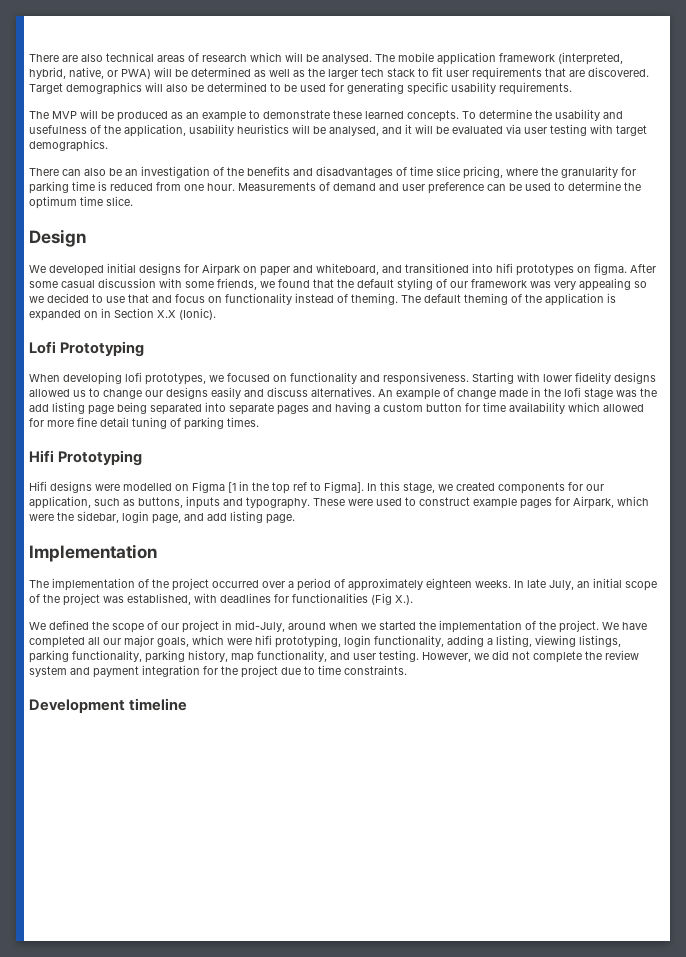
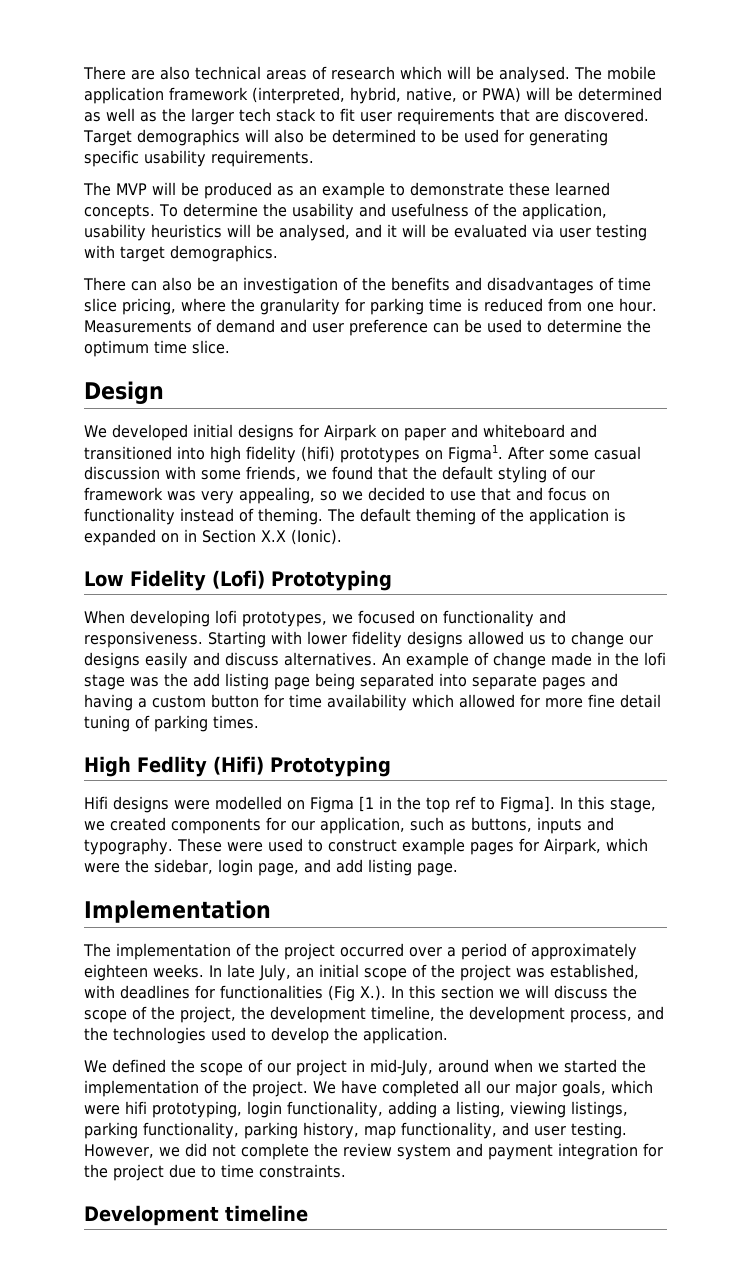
[316,263,379,275] whiteboard, -> [482,424,565,438] whiteboard
[496,263,513,273] hifi -> [210,446,335,463] high fidelity (hifi)
[594,263,627,275] figma. -> [448,444,503,463] Figma1.
[579,278,631,291] appealing -> [239,487,315,504] appealing,
[29,341,56,354] Lofi -> [84,570,265,591] Low Fidelity (Lofi)
[29,450,54,462] Hifi -> [84,756,264,777] High Fedlity (Hifi)
(413, 600) none -> [390,985,637,999] [84,1006,664,1023] [84,1027,448,1044] In this section we will discuss the scope of the project, the development timeline, the development process, and the technologies used to develop the application.

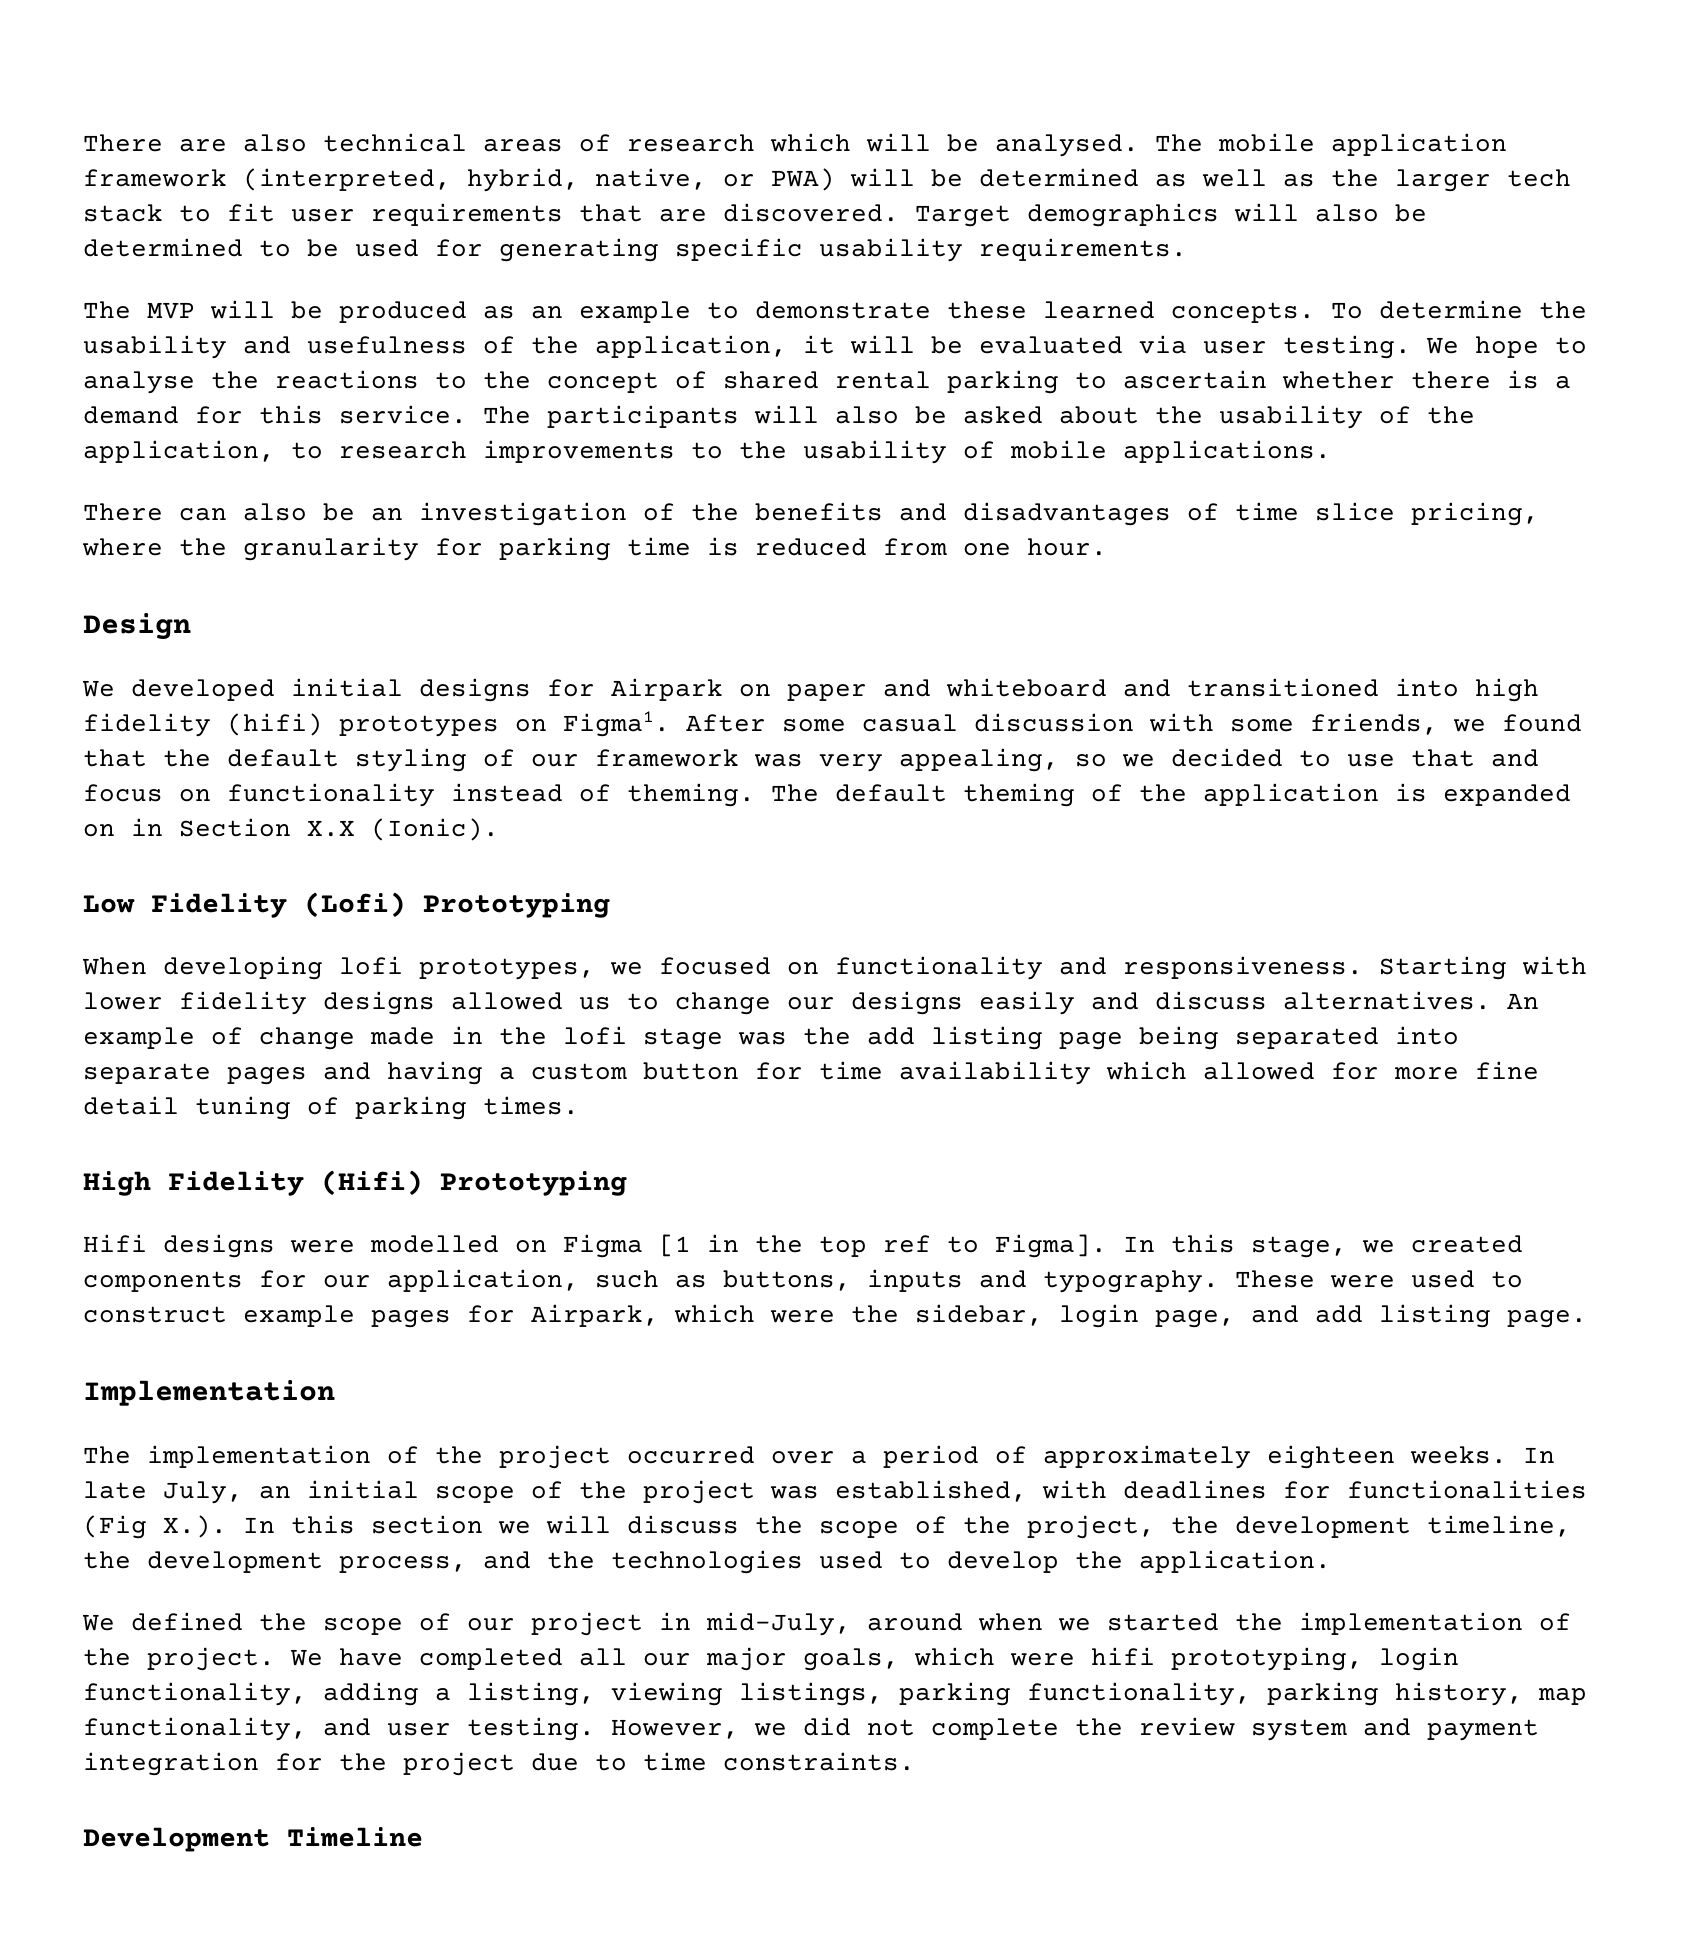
[84,224,382,241] usability heuristics will be analysed, and -> (787, 346) none
[596,224,647,241] [84,245,278,262] testing with target demographics. -> [1283,335,1587,359] [83,370,1571,394] [83,405,1475,429] [83,440,1331,464] testing. We hope to analyse the reactions to the concept of shared rental parking to ascertain whether there is a demand for this service. The participants will also be asked about the usability of the application, to research improvements to the usability of mobile applications.
[84,319,651,336] [84,340,230,357] Measurements of demand and user preference can be used to determine the optimum time slice. -> (1107, 547) none
[137,756,207,777] Fedlity -> [168,1171,304,1196] Fidelity
[225,1205,308,1222] timeline -> [287,1827,423,1847] Timeline

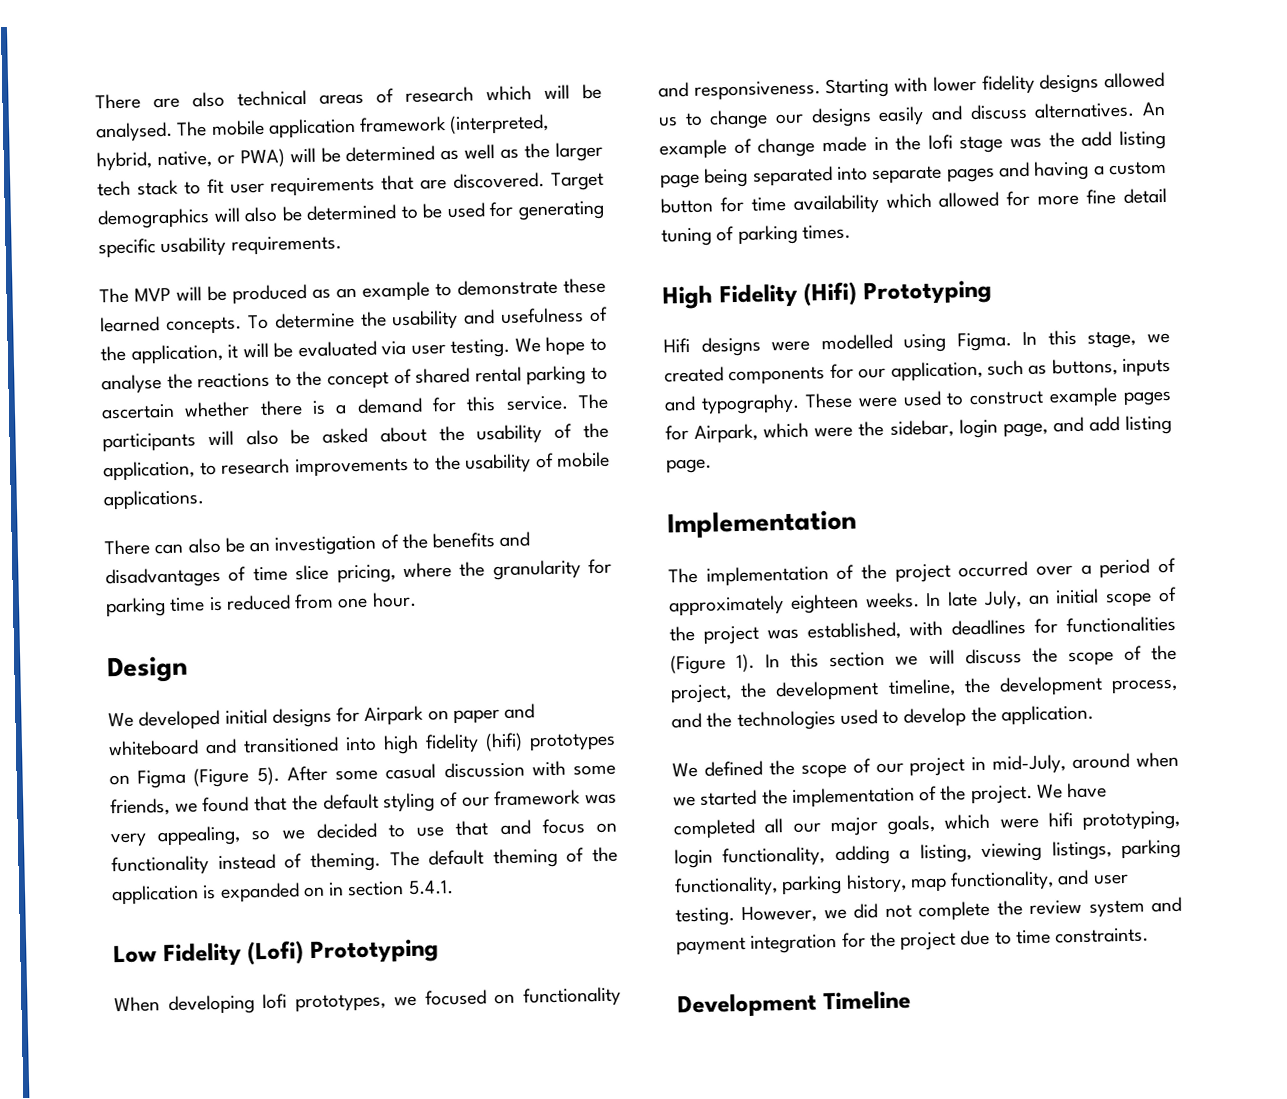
[563,711,670,737] Figma1. -> [137,766,280,789] Figma (Figure 5).
[179,818,499,841] Section X.X (Ionic). -> [347,880,454,897] section 5.4.1.
[515,1234,1107,1258] on Figma [1 in the top ref to Figma]. -> [903,332,1012,353] using Figma.
[83,1515,227,1539] (Fig X.). -> [670,653,756,675] (Figure 1).

